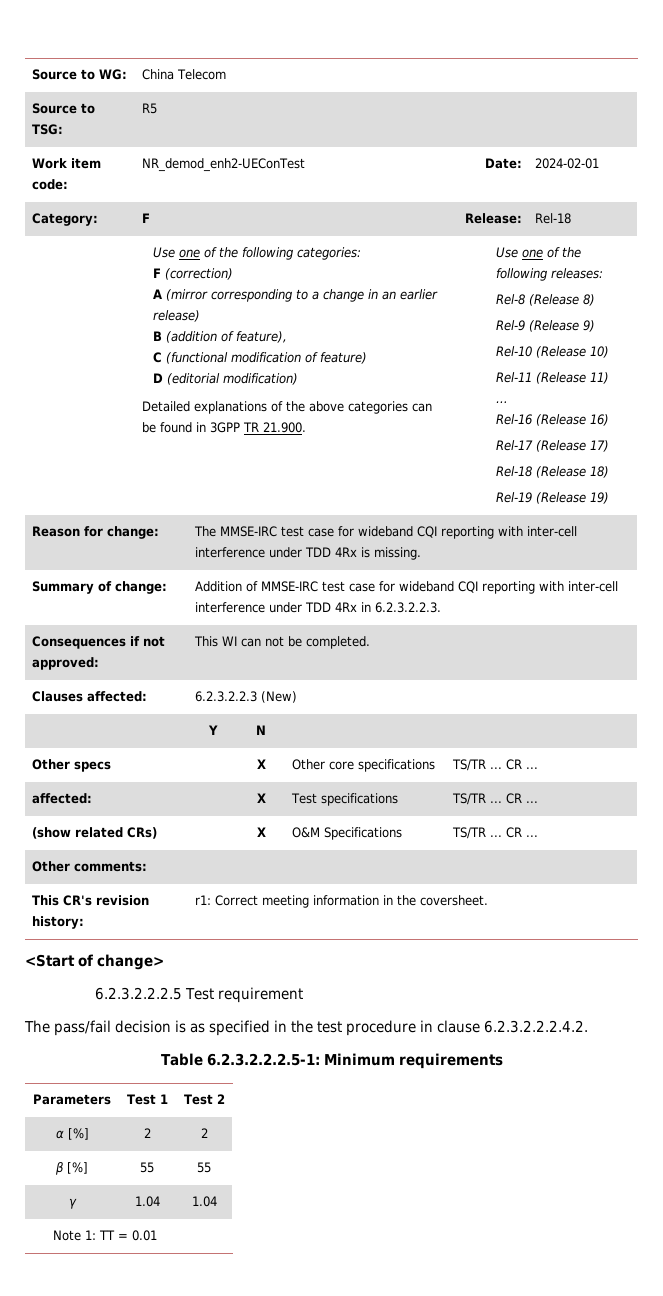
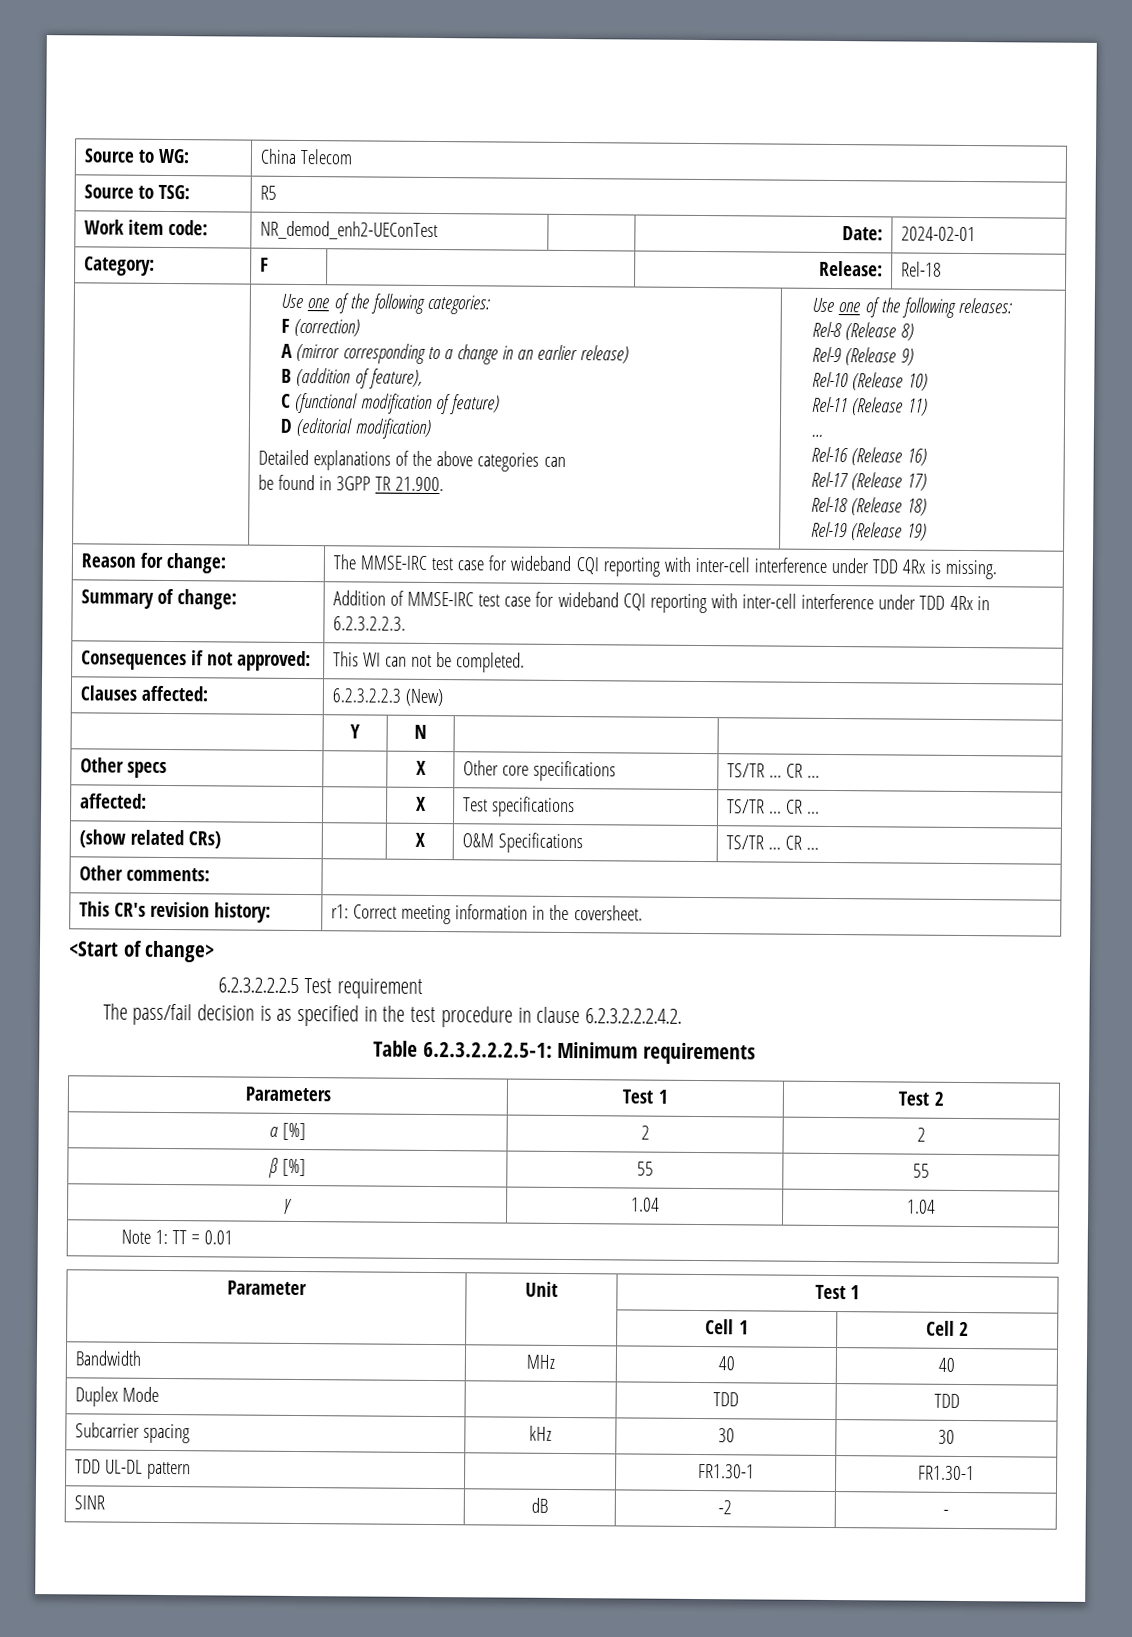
(158, 1235) none -> [227,1280,307,1296] [525,1281,558,1297] [814,1284,861,1300] [705,1319,749,1335] [925,1320,970,1337] [74,1350,141,1366] [526,1354,555,1369] [717,1356,735,1371] [938,1357,955,1372] [74,1386,159,1407] [713,1392,739,1407] [933,1393,960,1408] [74,1422,190,1444] [529,1425,552,1441] [717,1428,735,1443] [938,1429,955,1444] [74,1459,191,1480] [697,1464,755,1479] [918,1465,975,1481] [73,1495,105,1510] [531,1497,548,1513] [718,1500,732,1515] [942,1509,949,1516] // Parameter | Unit | Test 1 // | | Cell 1 | Cell 2 // Bandwidth | MHz | 40 | 40 // Duplex Mode | | TDD | TDD // Subcarrier spacing | kHz | 30 | 30 // TDD UL-DL pattern | | FR1.30-1 | FR1.30-1 // SINR | dB | -2 | -

